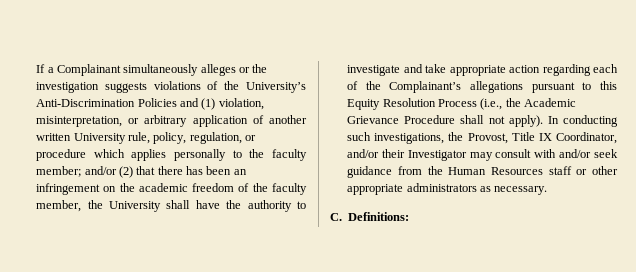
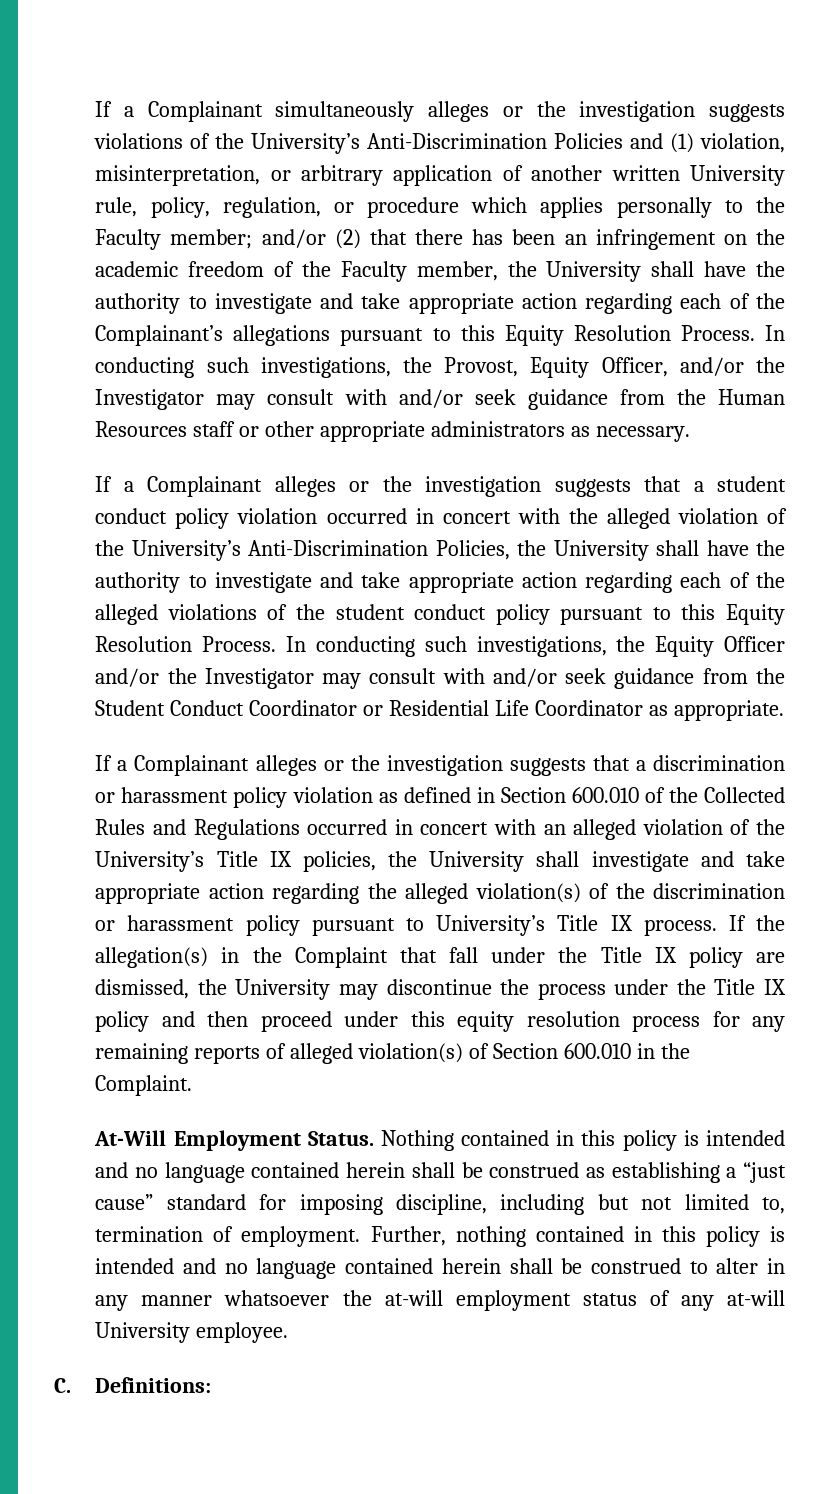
[271,149,307,161] faculty -> [95,229,162,250] Faculty
[272,183,307,195] faculty -> [340,261,407,282] Faculty
[437,98,577,110] [347,115,543,127] Process (i.e., the Academic Grievance Procedure shall not apply). -> [680,325,755,341] Process.
[511,132,617,144] [347,149,405,158] Title IX Coordinator, and/or their -> [530,357,785,378] Equity Officer, and/or the
(548, 190) none -> [95,476,786,497] [95,508,787,529] [95,540,786,561] [95,572,786,593] [95,604,785,625] [95,636,785,657] [95,668,786,689] [95,700,784,721] [95,755,785,776] [95,787,785,808] [95,819,785,840] [95,851,786,872] [95,883,785,904] [95,915,785,936] [95,947,785,968] [95,979,786,1000] [95,1011,785,1032] [95,1043,690,1064] [95,1075,193,1096] [94,1130,786,1151] [95,1162,786,1183] [95,1194,785,1215] [95,1226,785,1247] [95,1258,785,1279] [95,1290,785,1311] [95,1322,289,1343] // If a Complainant alleges or the investigation suggests that a student conduct policy violation occurred in concert with the alleged violation of the University’s Anti-Discrimination Policies, the University shall have the authority to investigate and take appropriate action regarding each of the alleged violations of the student conduct policy pursuant to this Equity Resolution Process. In conducting such investigations, the Equity Officer and/or the Investigator may consult with and/or seek guidance from the Student Conduct Coordinator or Residential Life Coordinator as appropriate. // If a Complainant alleges or the investigation suggests that a discrimination or harassment policy violation as defined in Section 600.010 of the Collected Rules and Regulations occurred in concert with an alleged violation of the University’s Title IX policies, the University shall investigate and take appropriate action regarding the alleged violation(s) of the discrimination or harassment policy pursuant to University’s Title IX process. If the allegation(s) in the Complaint that fall under the Title IX policy are dismissed, the University may discontinue the process under the Title IX policy and then proceed under this equity resolution process for any remaining reports of alleged violation(s) of Section 600.010 in the Complaint. // At-Will Employment Status. Nothing contained in this policy is intended and no language contained herein shall be construed as establishing a “just cause” standard for imposing discipline, including but not limited to, termination of employment. Further, nothing contained in this policy is intended and no language contained herein shall be construed to alter in any manner whatsoever the at-will employment status of any at-will University employee.

